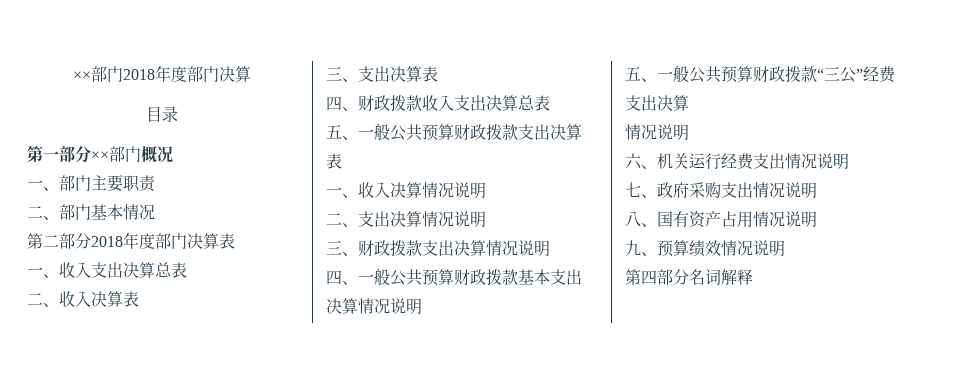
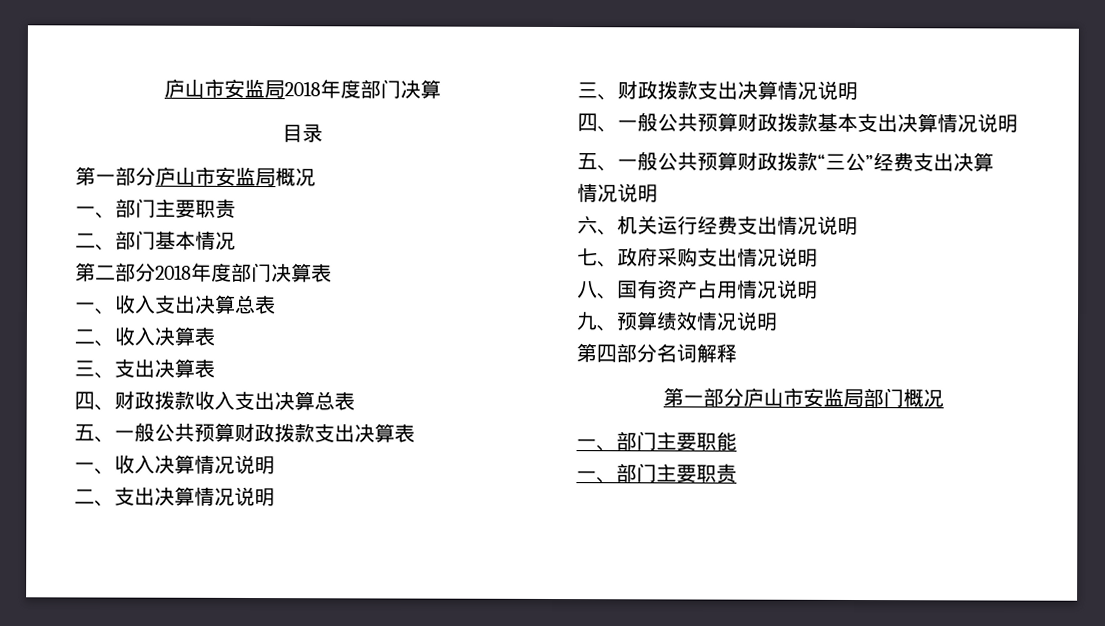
[73,66,123,82] ××部门 -> [163,78,285,99] 庐山市安监局
[91,146,141,162] ××部门 -> [155,166,276,187] 庐山市安监局
(753, 277) none -> [662,387,944,408] [576,431,737,452] [576,463,737,484] // 第一部分庐山市安监局部门概况 // 一、部门主要职能 // 一、部门主要职责

